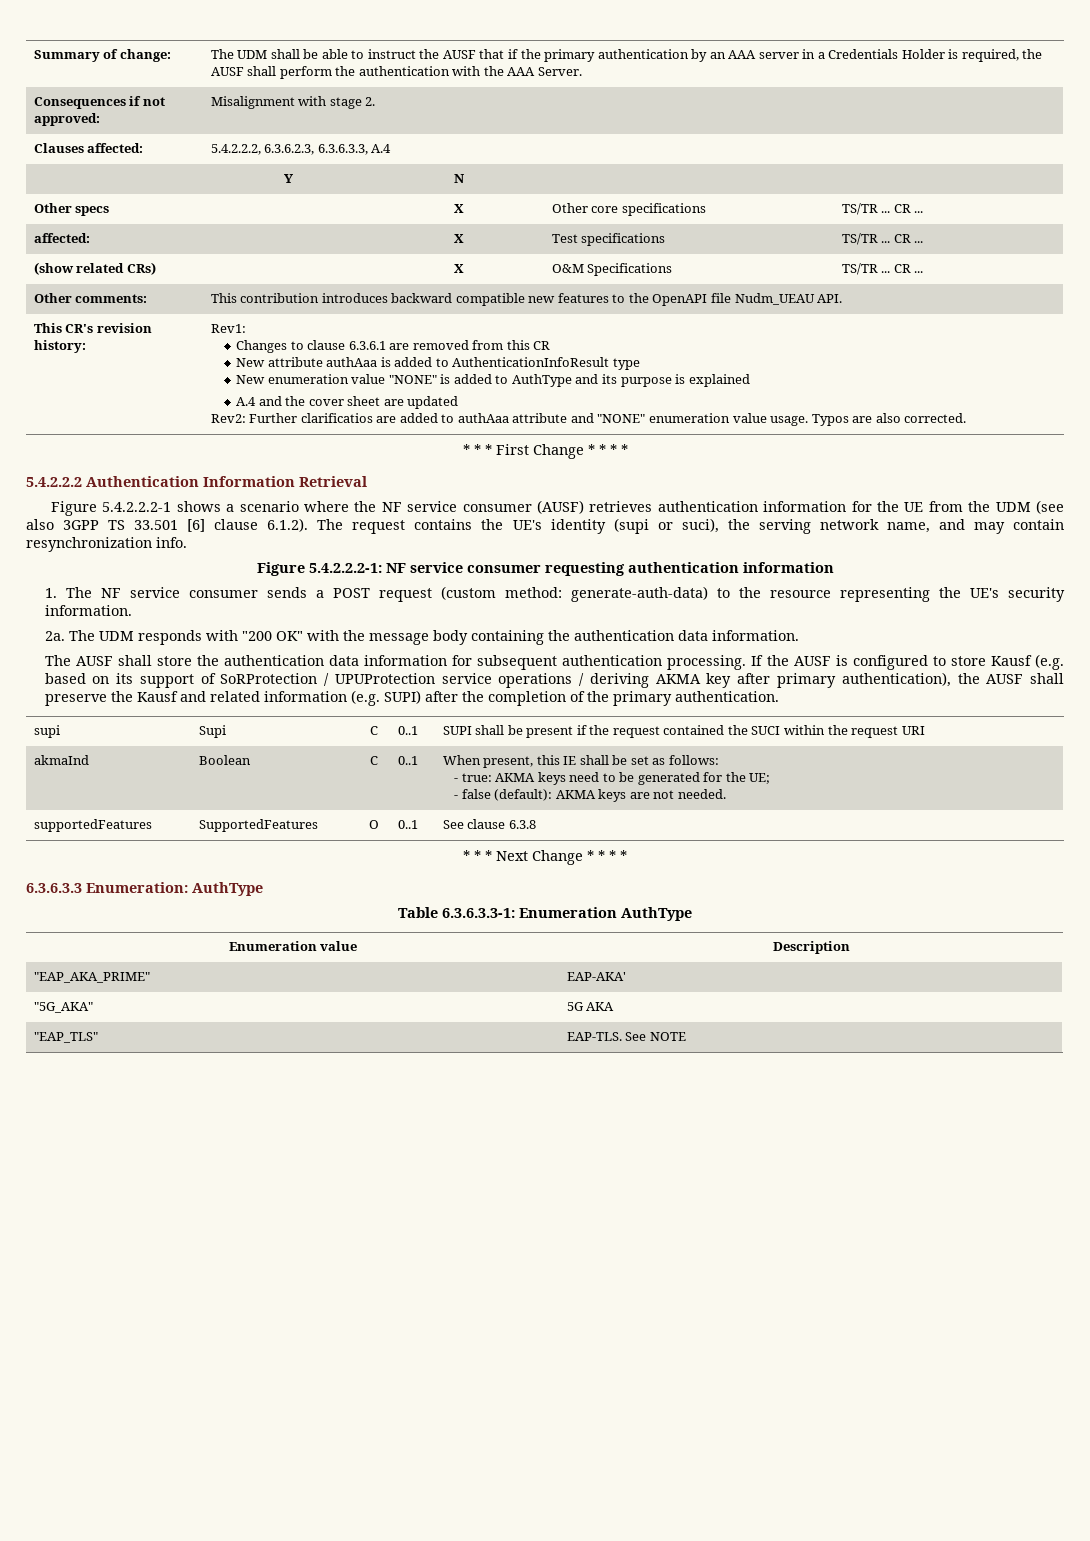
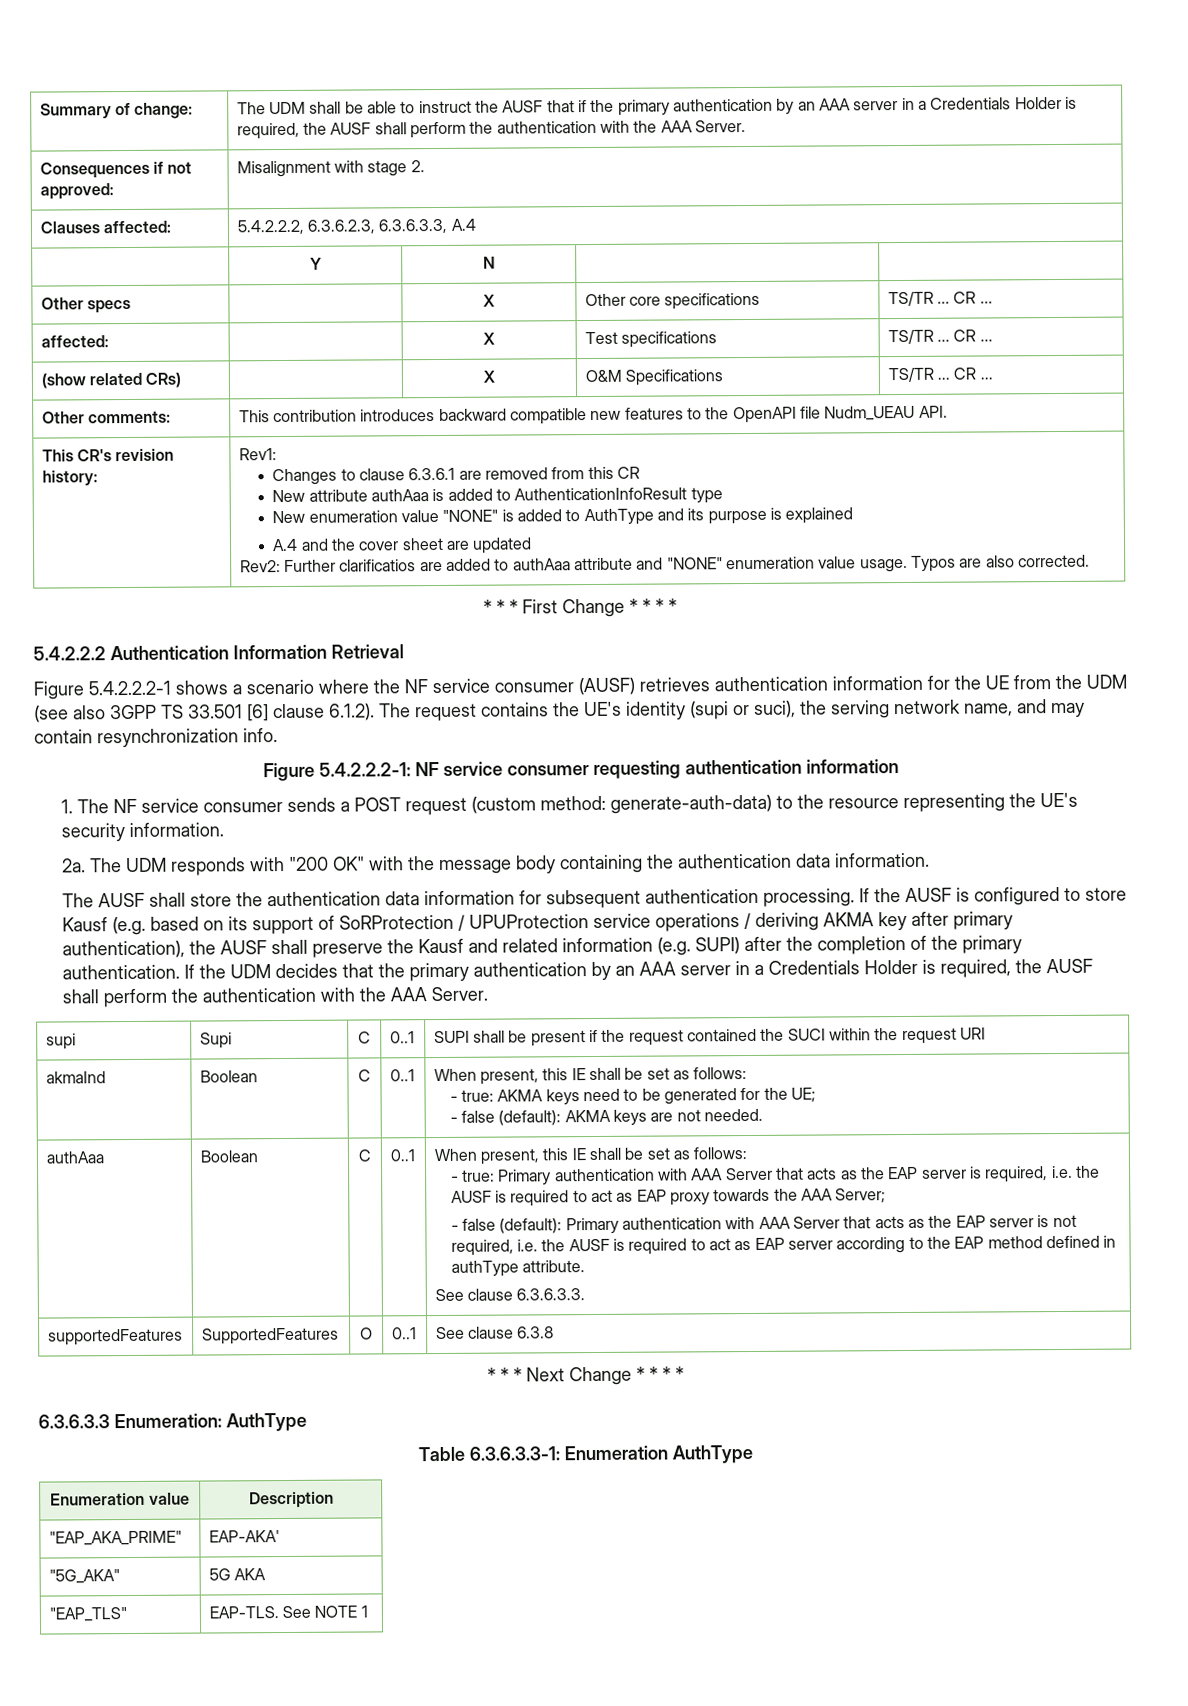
(779, 696) none -> [183,958,1093,982] [61,986,488,1008] If the UDM decides that the primary authentication by an AAA server in a Credentials Holder is required, the AUSF shall perform the authentication with the AAA Server.
(726, 794) none -> [45,1151,104,1164] [199,1150,258,1163] [358,1149,371,1162] [389,1149,415,1162] [433,1147,748,1165] [450,1165,1100,1186] [450,1188,887,1207] [450,1214,1077,1235] [450,1235,1117,1256] [450,1260,586,1277] [434,1288,586,1302] // authAaa | Boolean | C | 0..1 | When present, this IE shall be set as follows: // - true: Primary authentication with AAA Server that acts as the EAP server is required, i.e. the AUSF is required to act as EAP proxy towards the AAA Server; // - false (default): Primary authentication with AAA Server that acts as the EAP server is not required, i.e. the AUSF is required to act as EAP server according to the EAP method defined in authType attribute. // See clause 6.3.6.3.3.
(686, 1036) none -> [360,1605,368,1618] 1

